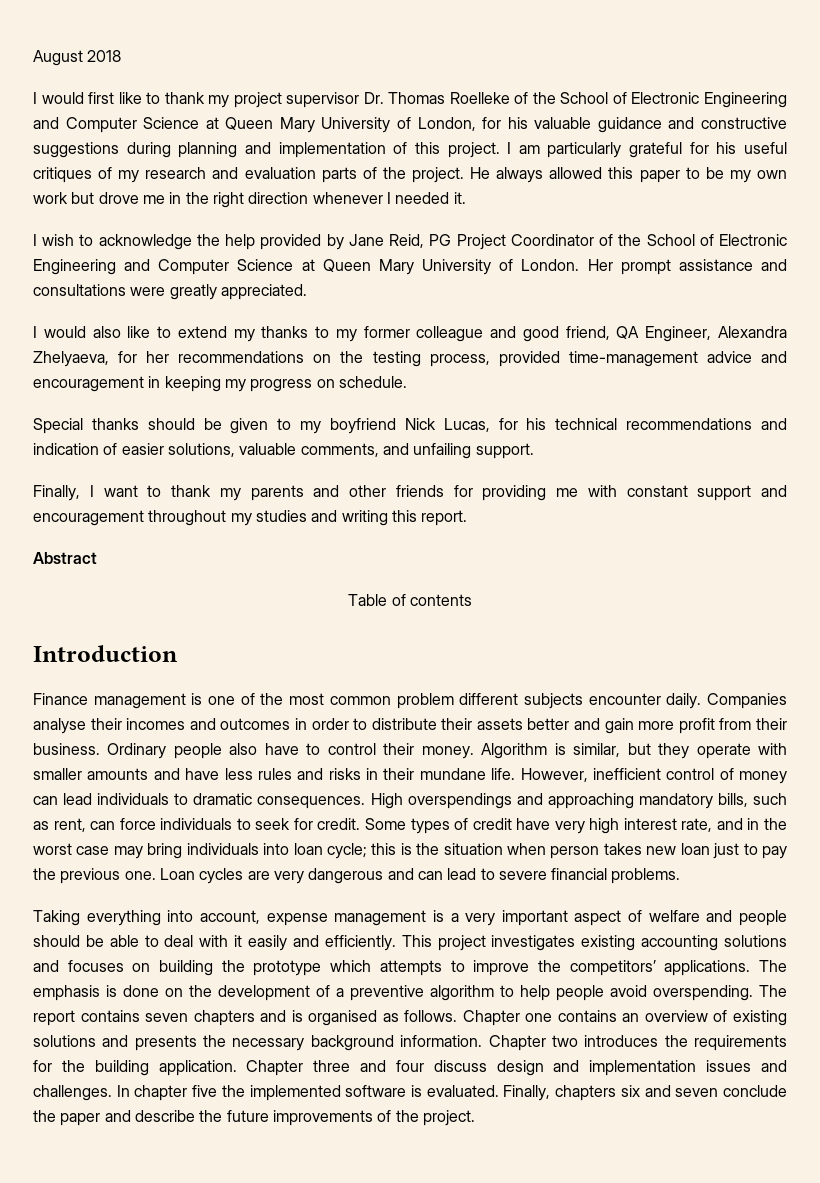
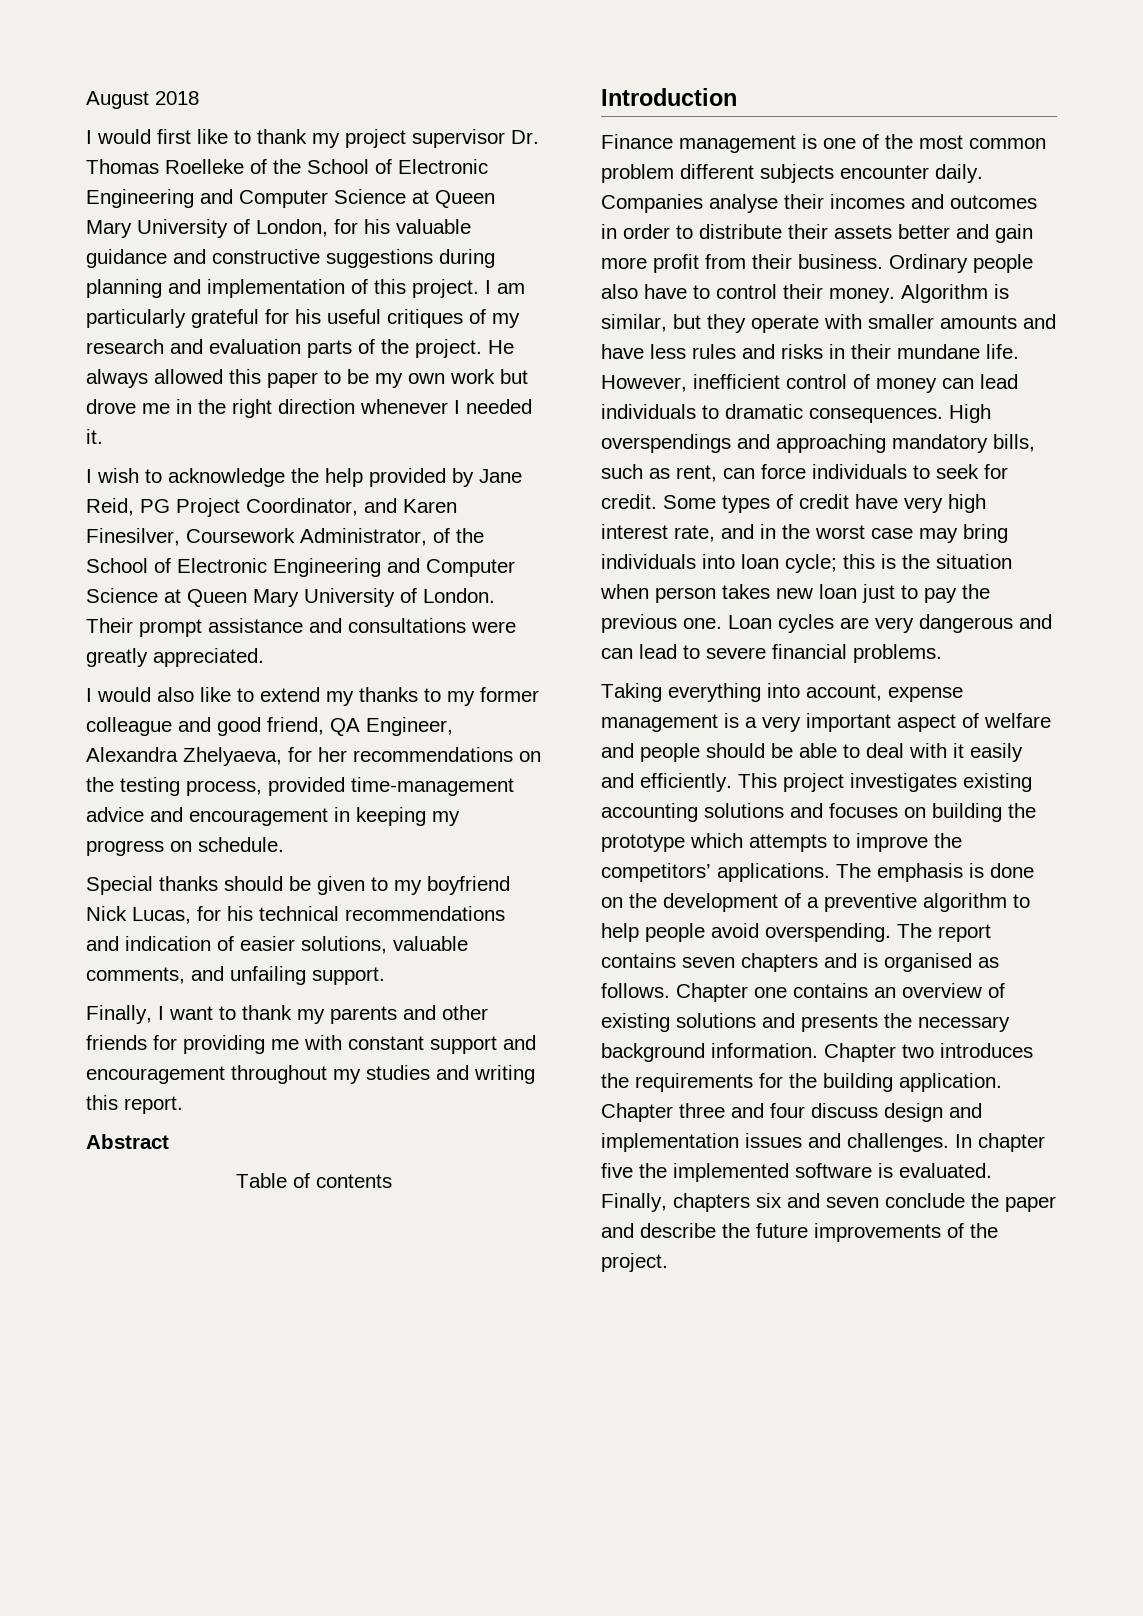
[510,234,594,246] Coordinator -> [246,498,457,516] [86,528,427,546] Coordinator, and Karen Finesilver, Coursework Administrator,
[587,259,613,271] Her -> [86,618,133,633] Their

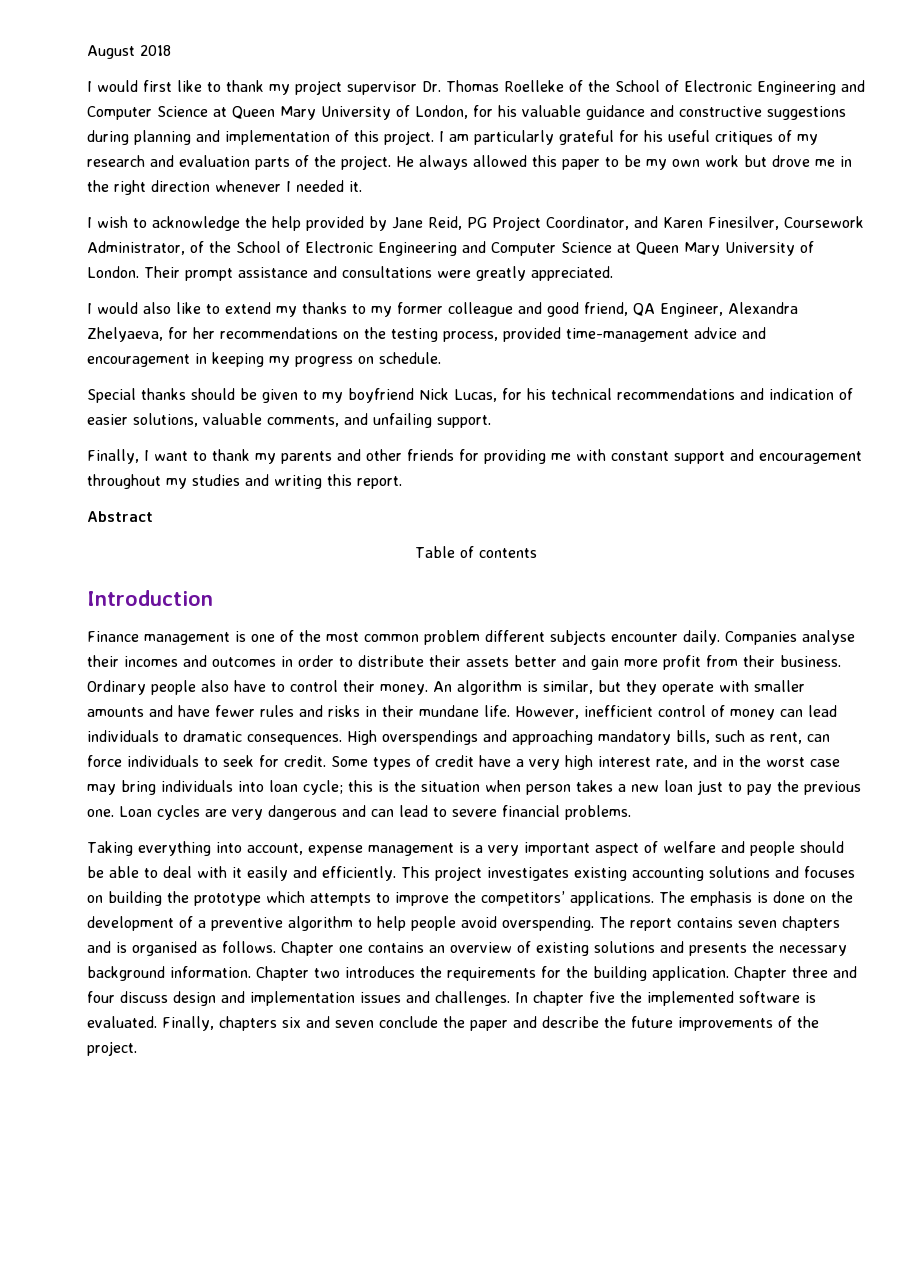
[901,284,988,303] Algorithm -> [433,680,522,695] An algorithm
[650,344,686,359] less -> [215,705,255,717] fewer
(898, 501) none -> [516,759,524,767] a
(770, 591) none -> [618,784,626,792] a

